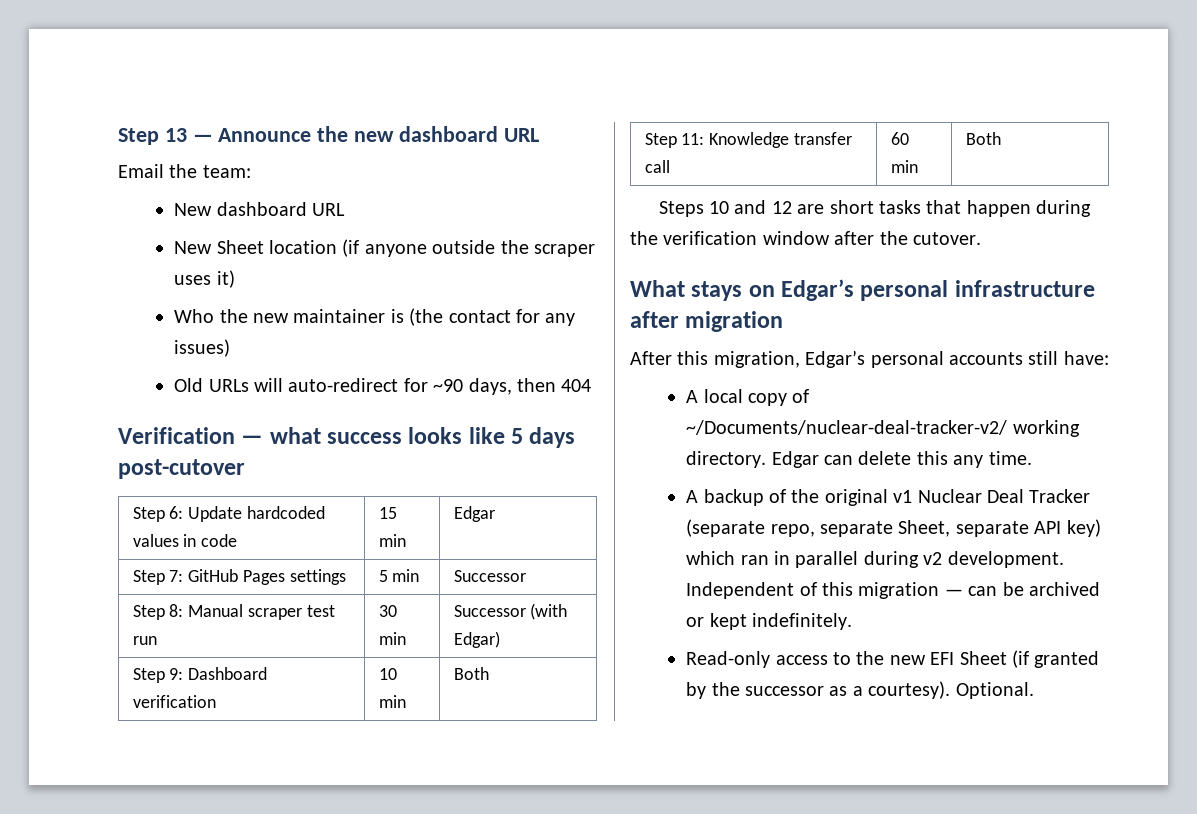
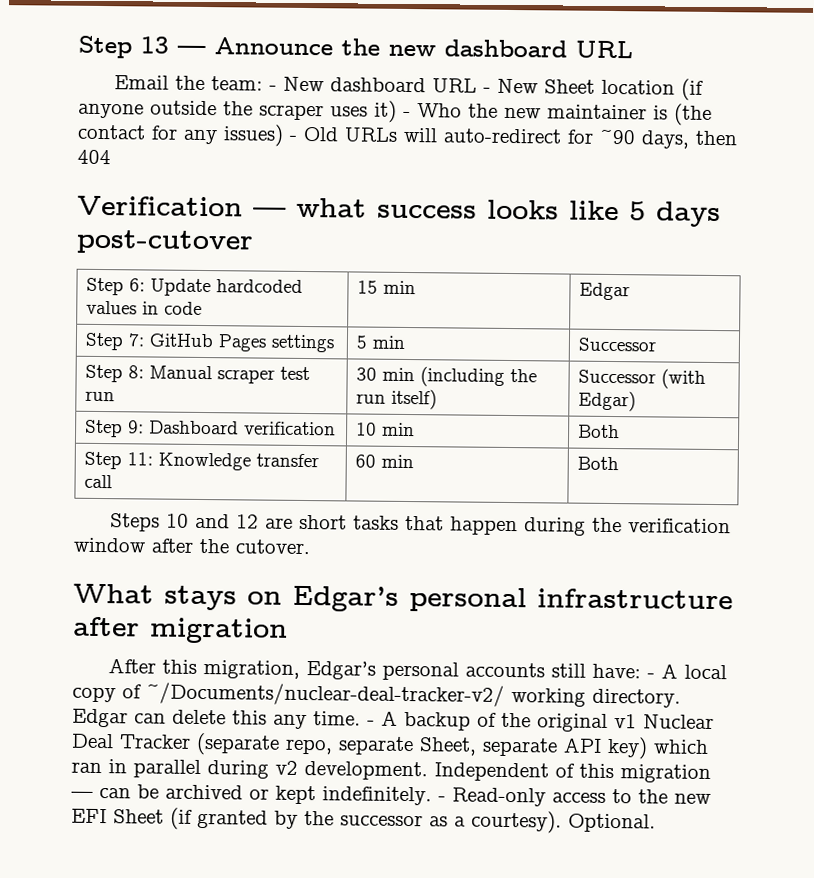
(251, 171) // -> [269,85,278,91] -
(345, 209) // -> [483,87,492,93] -
(235, 279) // -> [403,111,411,118] -
(231, 348) // -> [289,135,297,141] -
(406, 638) none -> [419,366,537,387] [355,388,437,410] (including the run itself)
(1109, 358) // -> [647,673,656,679] -
(1032, 458) // -> [367,720,375,726] -
(852, 621) // -> [438,796,446,802] -

